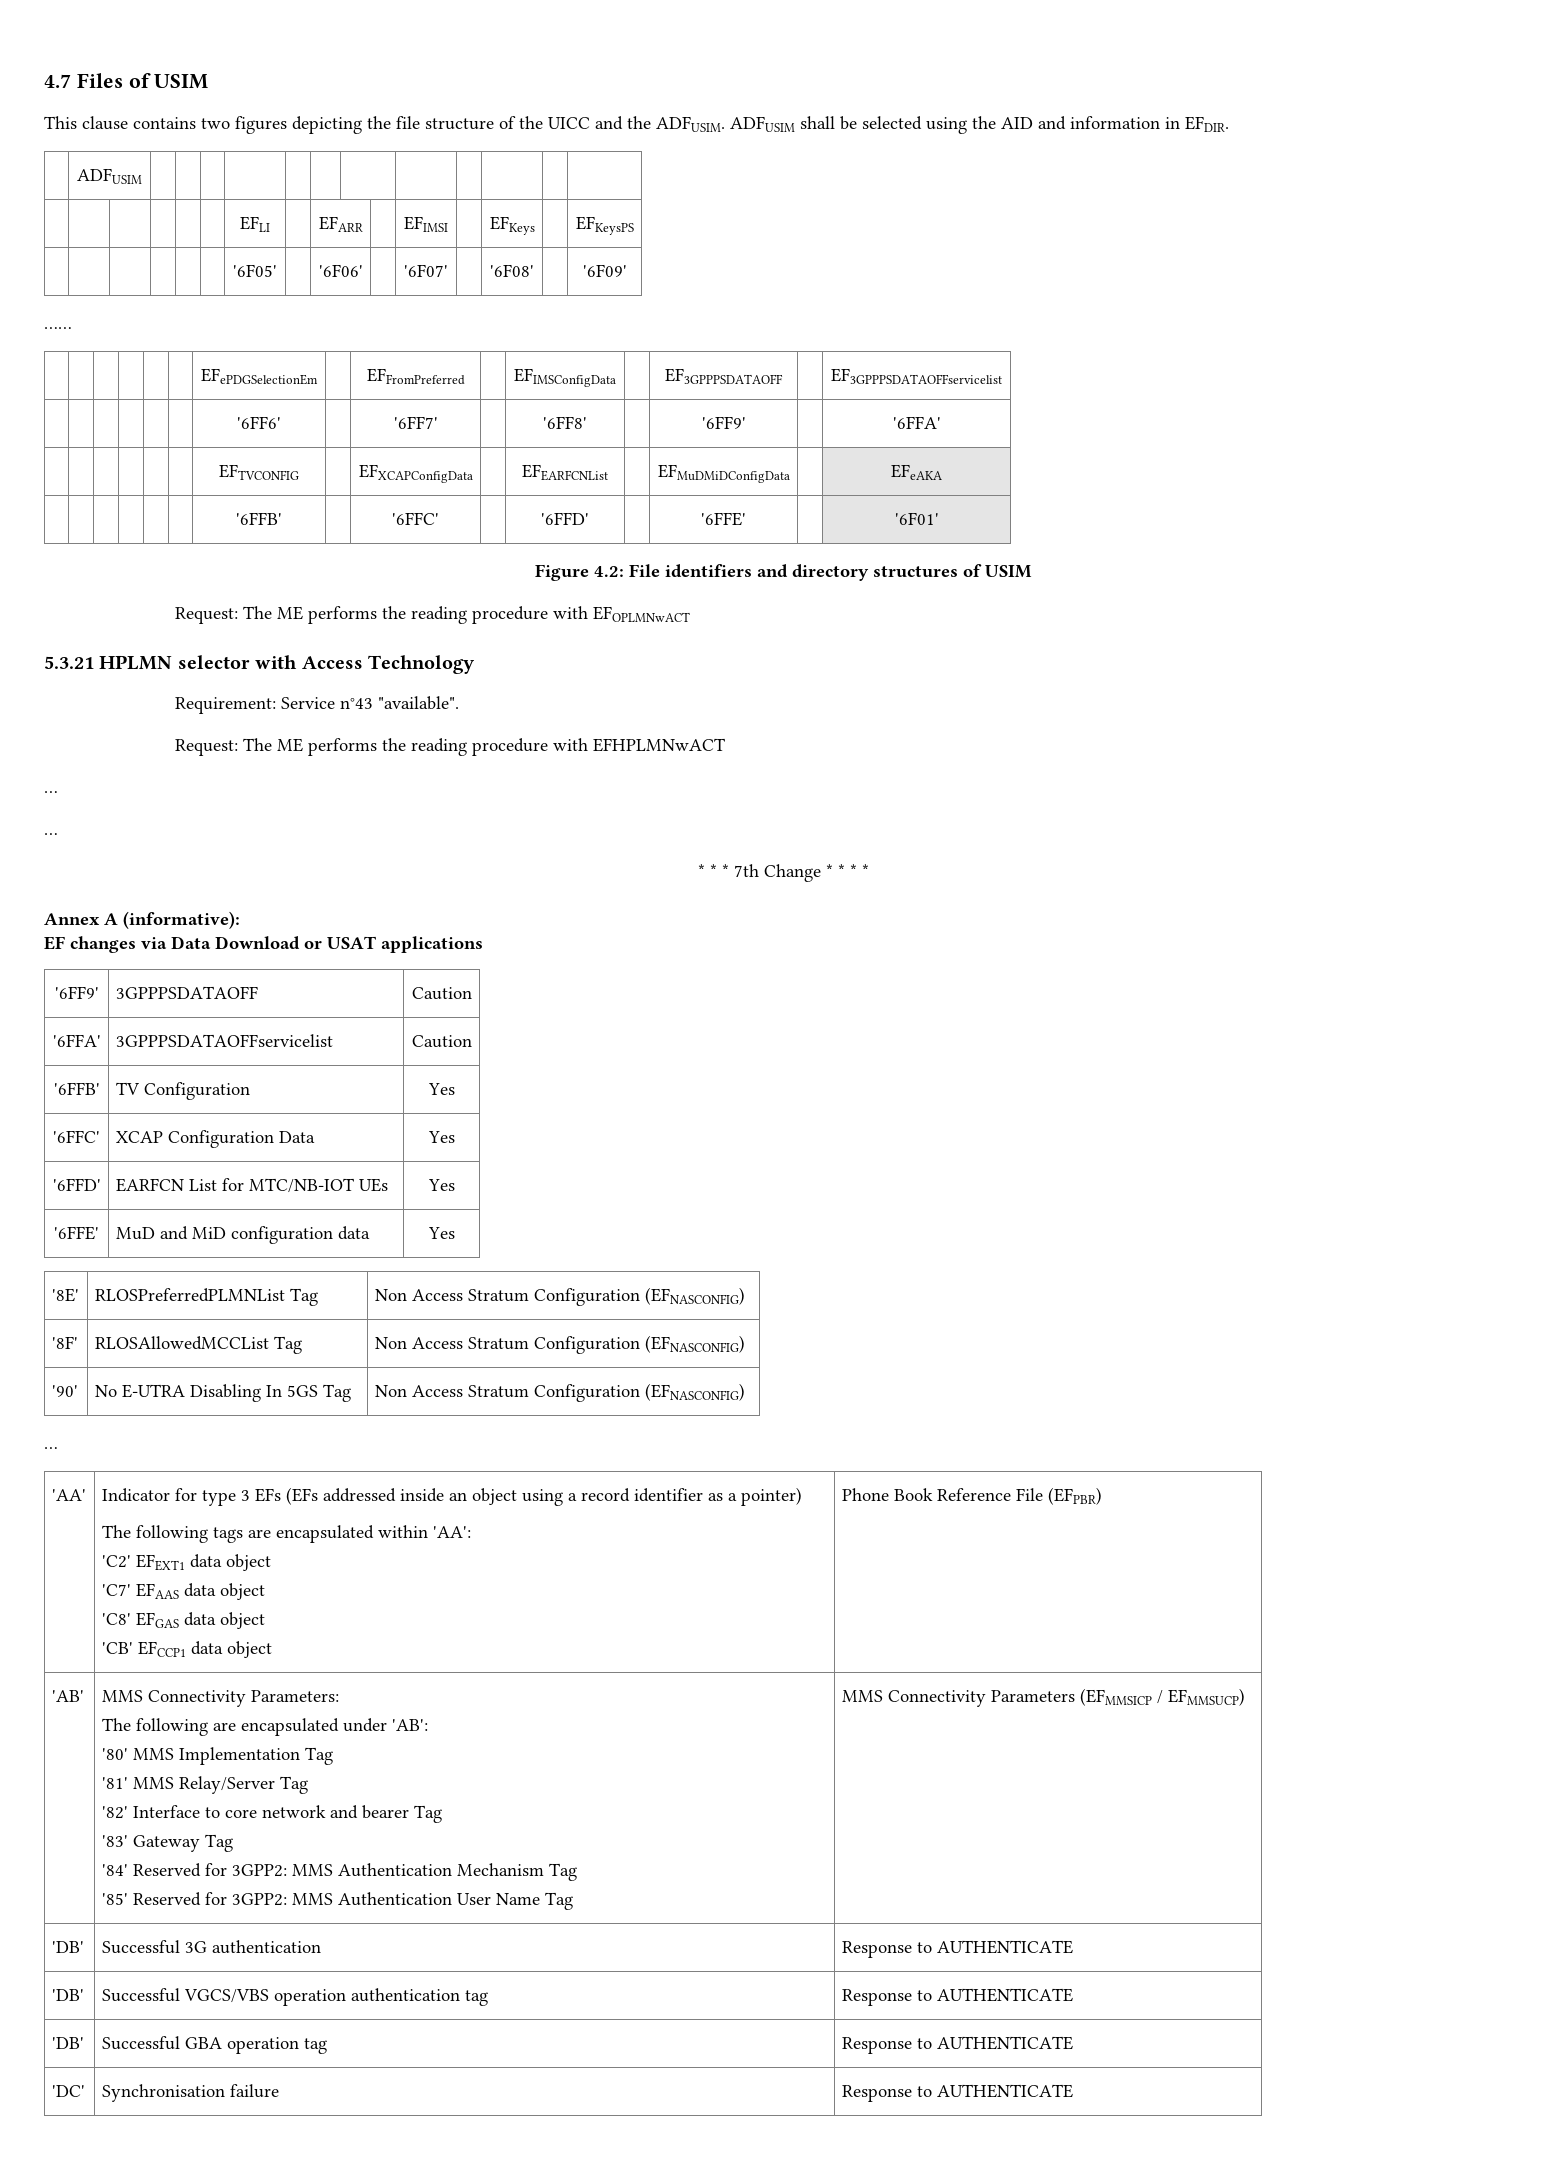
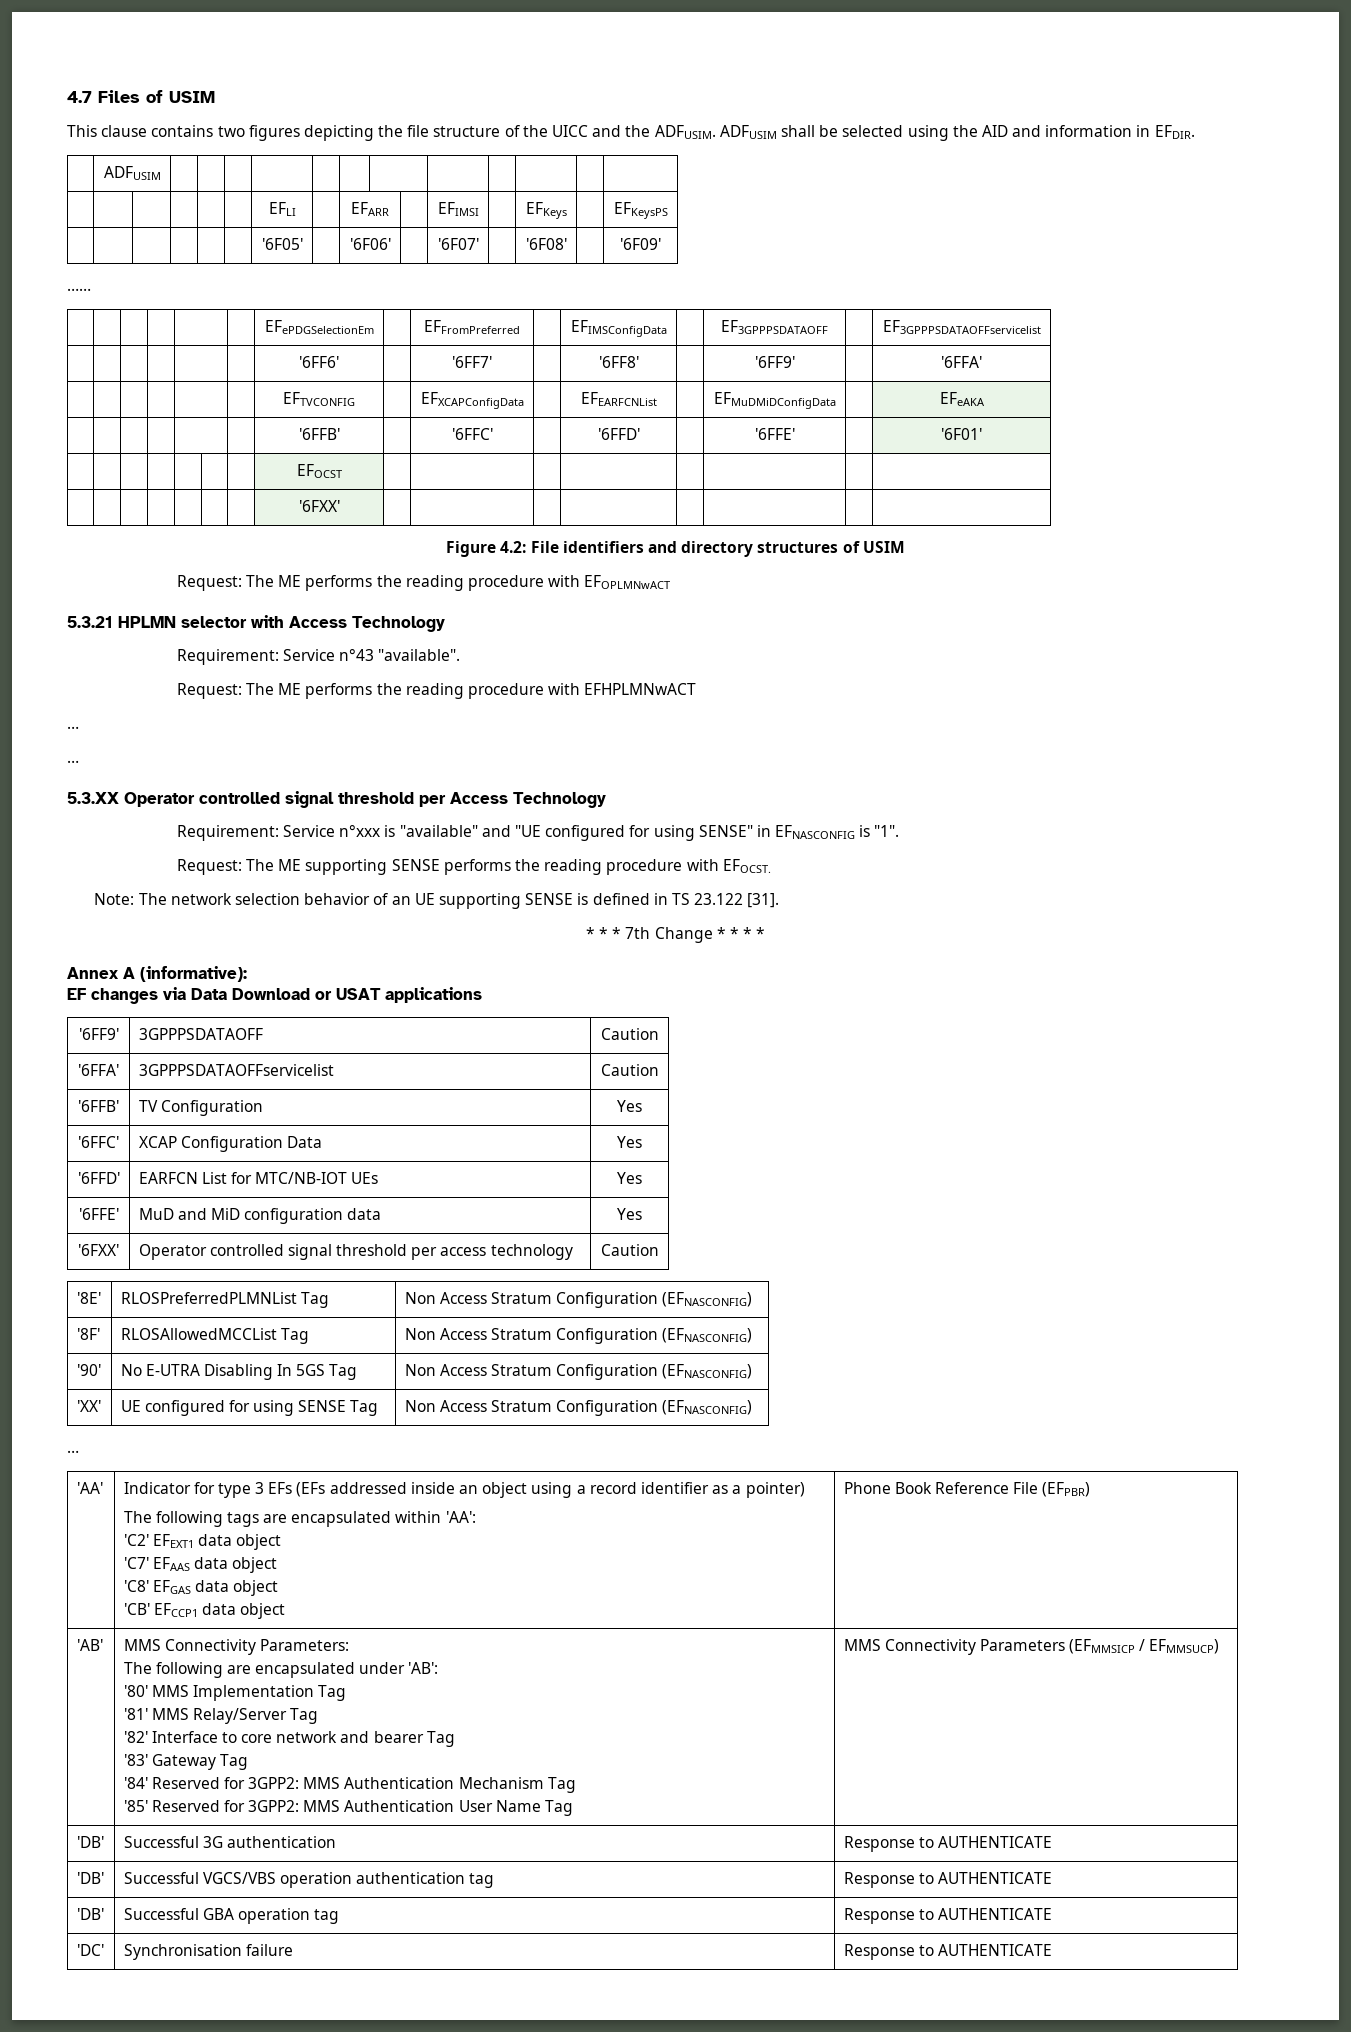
(939, 518) none -> [296,464,342,478] [298,500,340,512] // | | | | | | | EFOCST | | | | | | | | // | | | | | | | '6FXX' | | | | | | | |
(58, 834) none -> [67,791,606,808] [176,825,900,841] [176,859,771,875] [94,893,780,909] // 5.3.XX Operator controlled signal threshold per Access Technology // Requirement: Service n°xxx is "available" and "UE configured for using SENSE" in EFNASCONFIG is "1". // Request: The ME supporting SENSE performs the reading procedure with EFOCST. // Note: The network selection behavior of an UE supporting SENSE is defined in TS 23.122 [31].
(455, 1233) none -> [78,1244,119,1256] [138,1244,573,1260] [600,1244,659,1256] // '6FXX' | Operator controlled signal threshold per access technology | Caution
(745, 1392) none -> [76,1400,101,1412] [120,1400,379,1416] [404,1400,753,1416] // 'XX' | UE configured for using SENSE Tag | Non Access Stratum Configuration (EFNASCONFIG)

